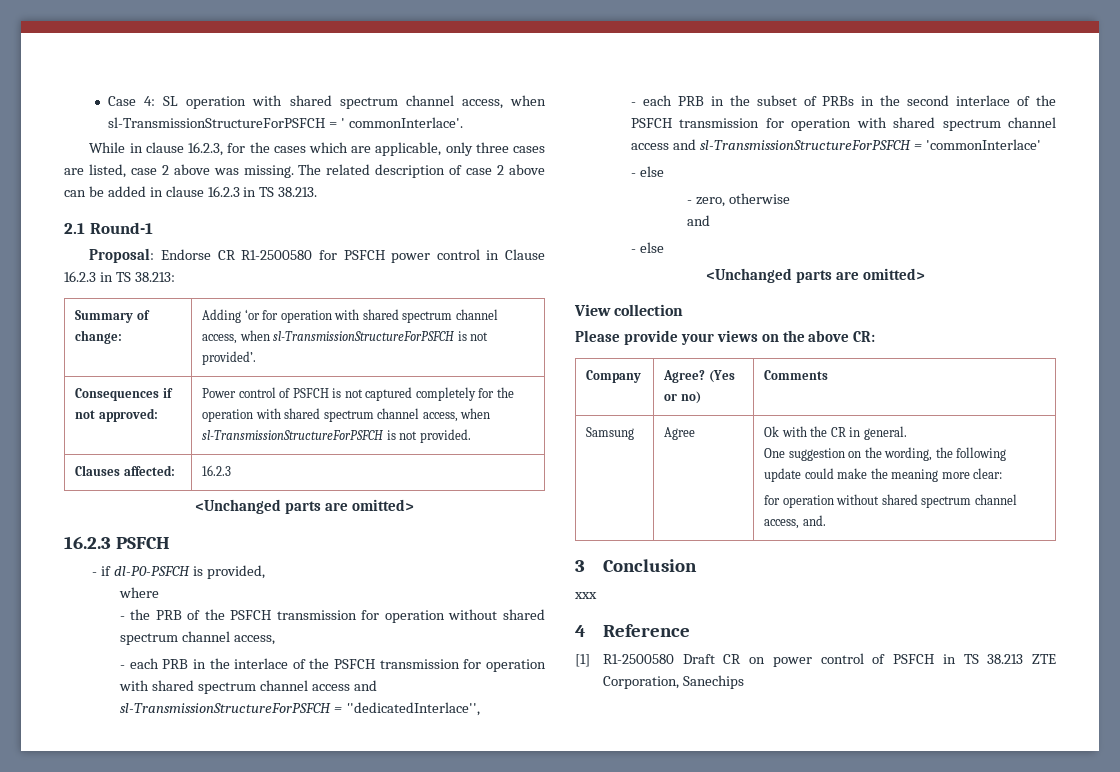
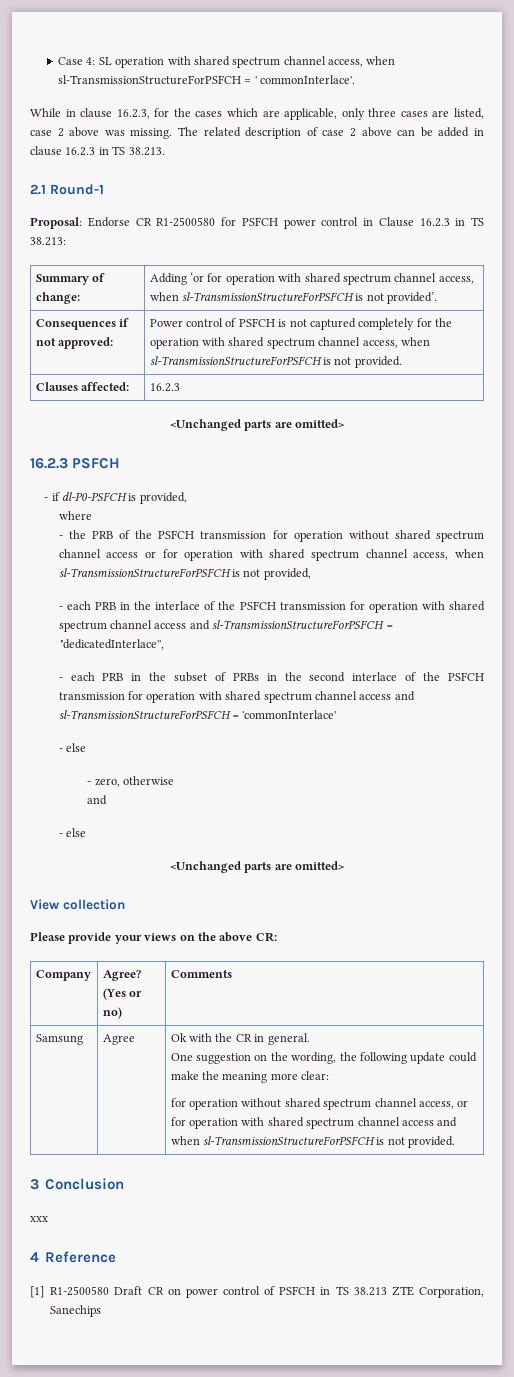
[233,635,275,645] access, -> [106,549,484,561] [58,568,311,580] access or for operation with shared spectrum channel access, when sl-TransmissionStructureForPSFCH is not provided,
[802,515,826,526] and. -> [457,1100,469,1107] [170,1117,458,1129] [170,1136,456,1148] or for operation with shared spectrum channel access and when sl-TransmissionStructureForPSFCH is not provided.

